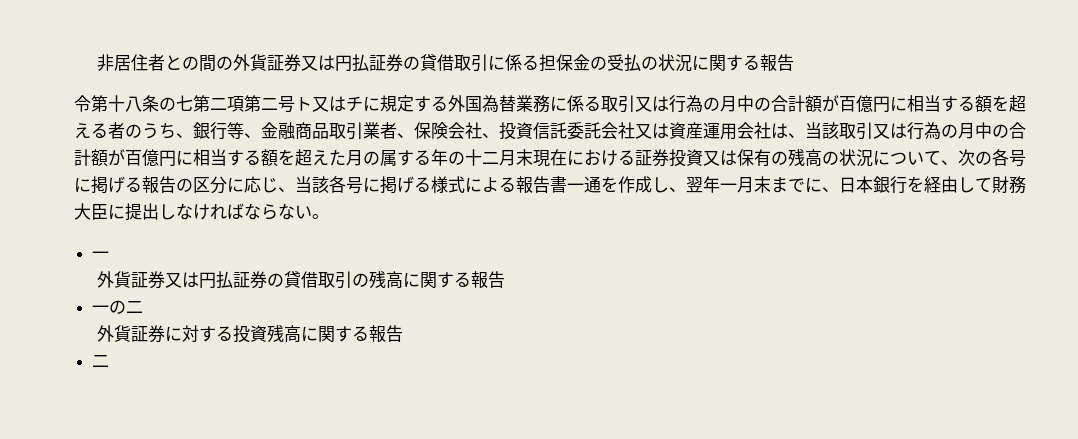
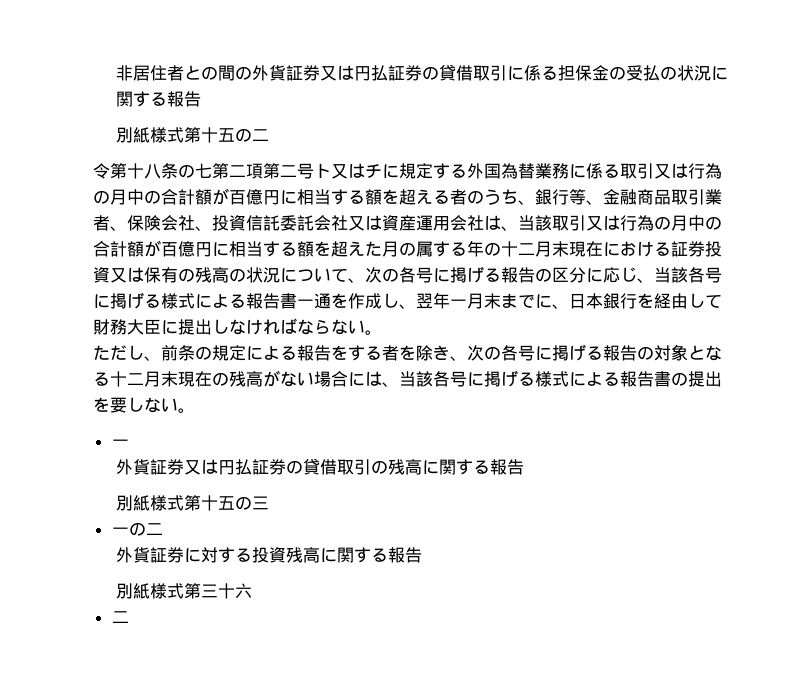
(795, 62) none -> [116,127,270,143] // 別紙様式第十五の二
(329, 216) none -> [93,344,723,361] [93,370,723,387] [93,397,196,413] // ただし、前条の規定による報告をする者を除き、次の各号に掲げる報告の対象となる十二月末現在の残高がない場合には、当該各号に掲げる様式による報告書の提出を要しない。
(506, 279) none -> [116,495,270,511] // 別紙様式第十五の三
(404, 333) none -> [116,583,253,599] // 別紙様式第三十六

